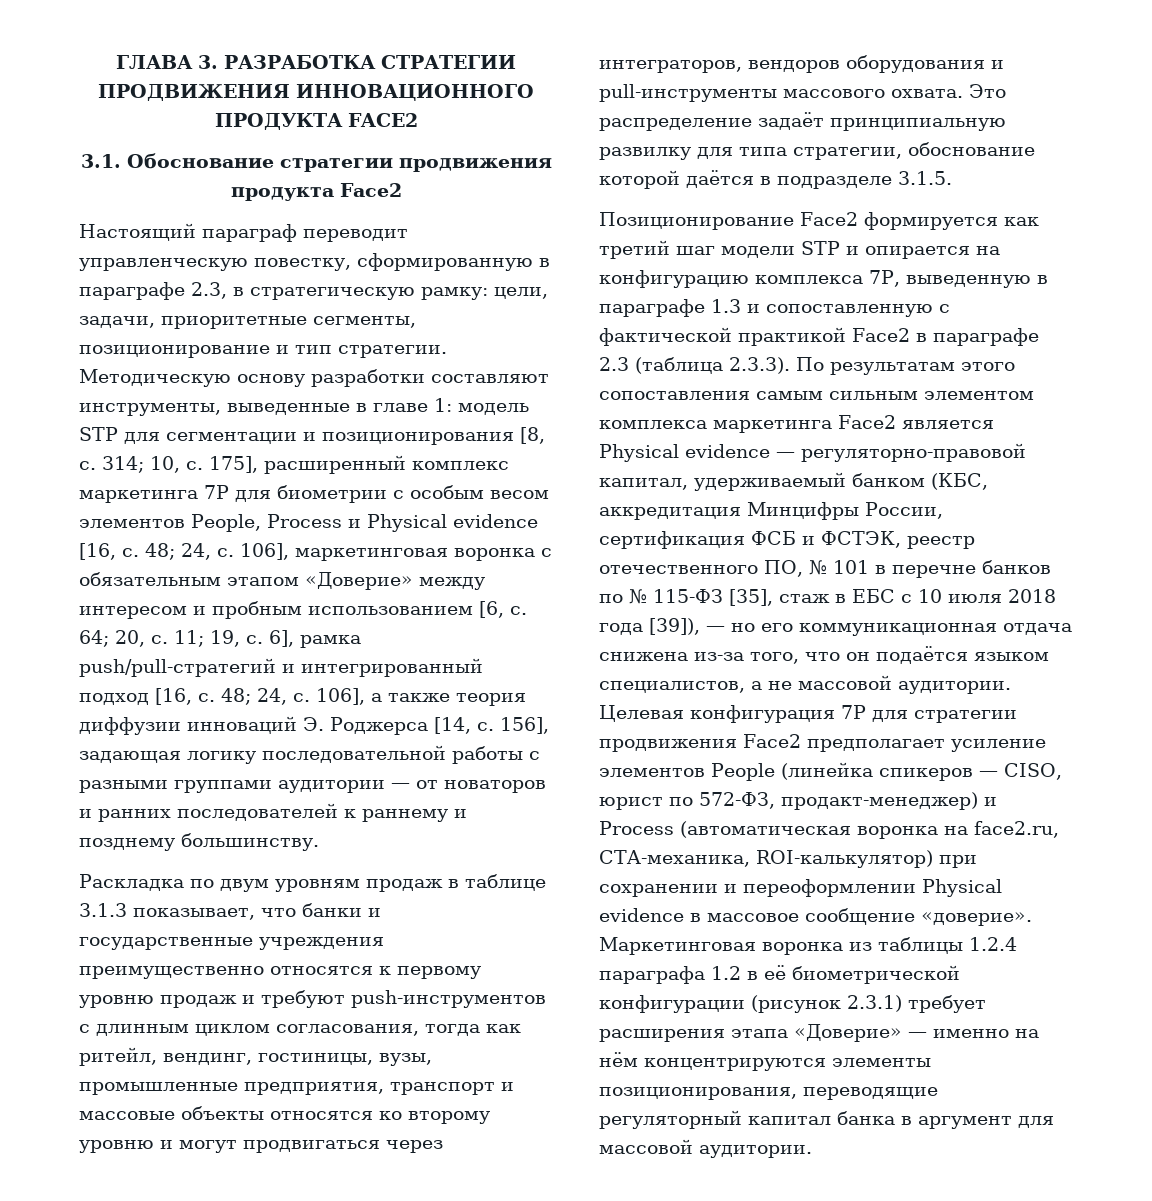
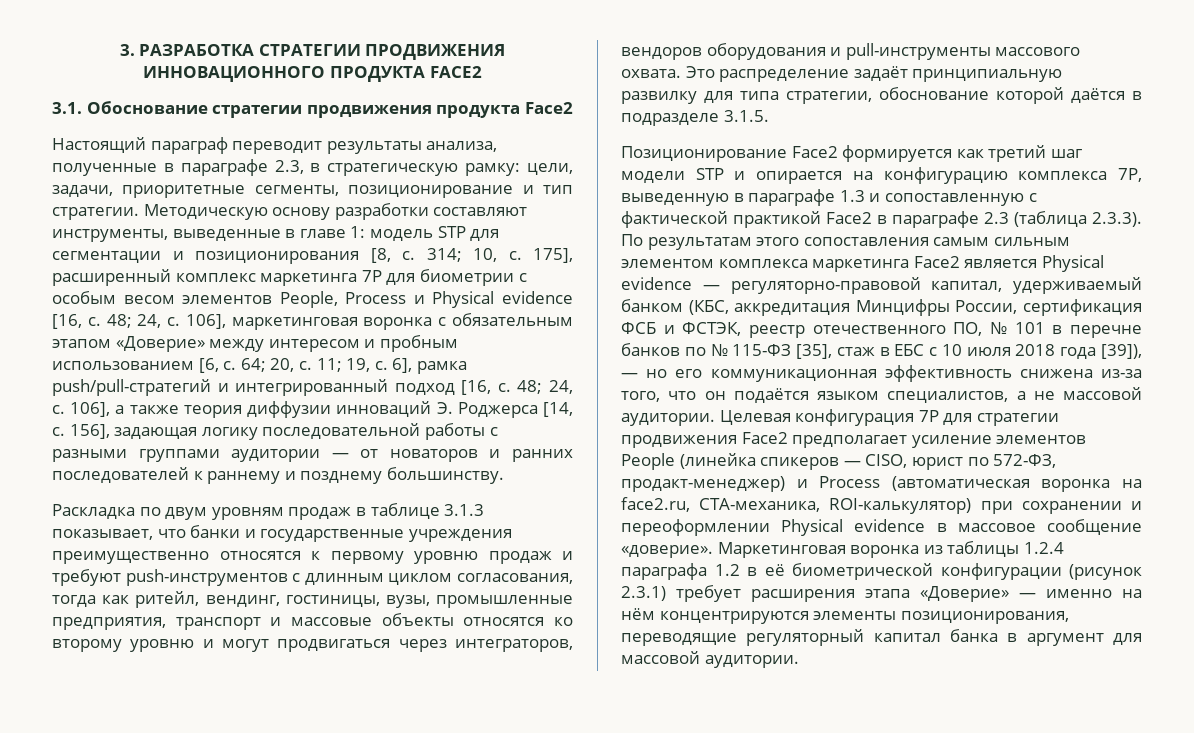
[116,55,193,69] ГЛАВА -> (119, 50) none
[79,253,533,271] управленческую повестку, сформированную -> [326,141,498,154] [52,163,157,176] результаты анализа, полученные
[1003,623,1072,635] отдача -> [884,365,1012,382] эффективность

